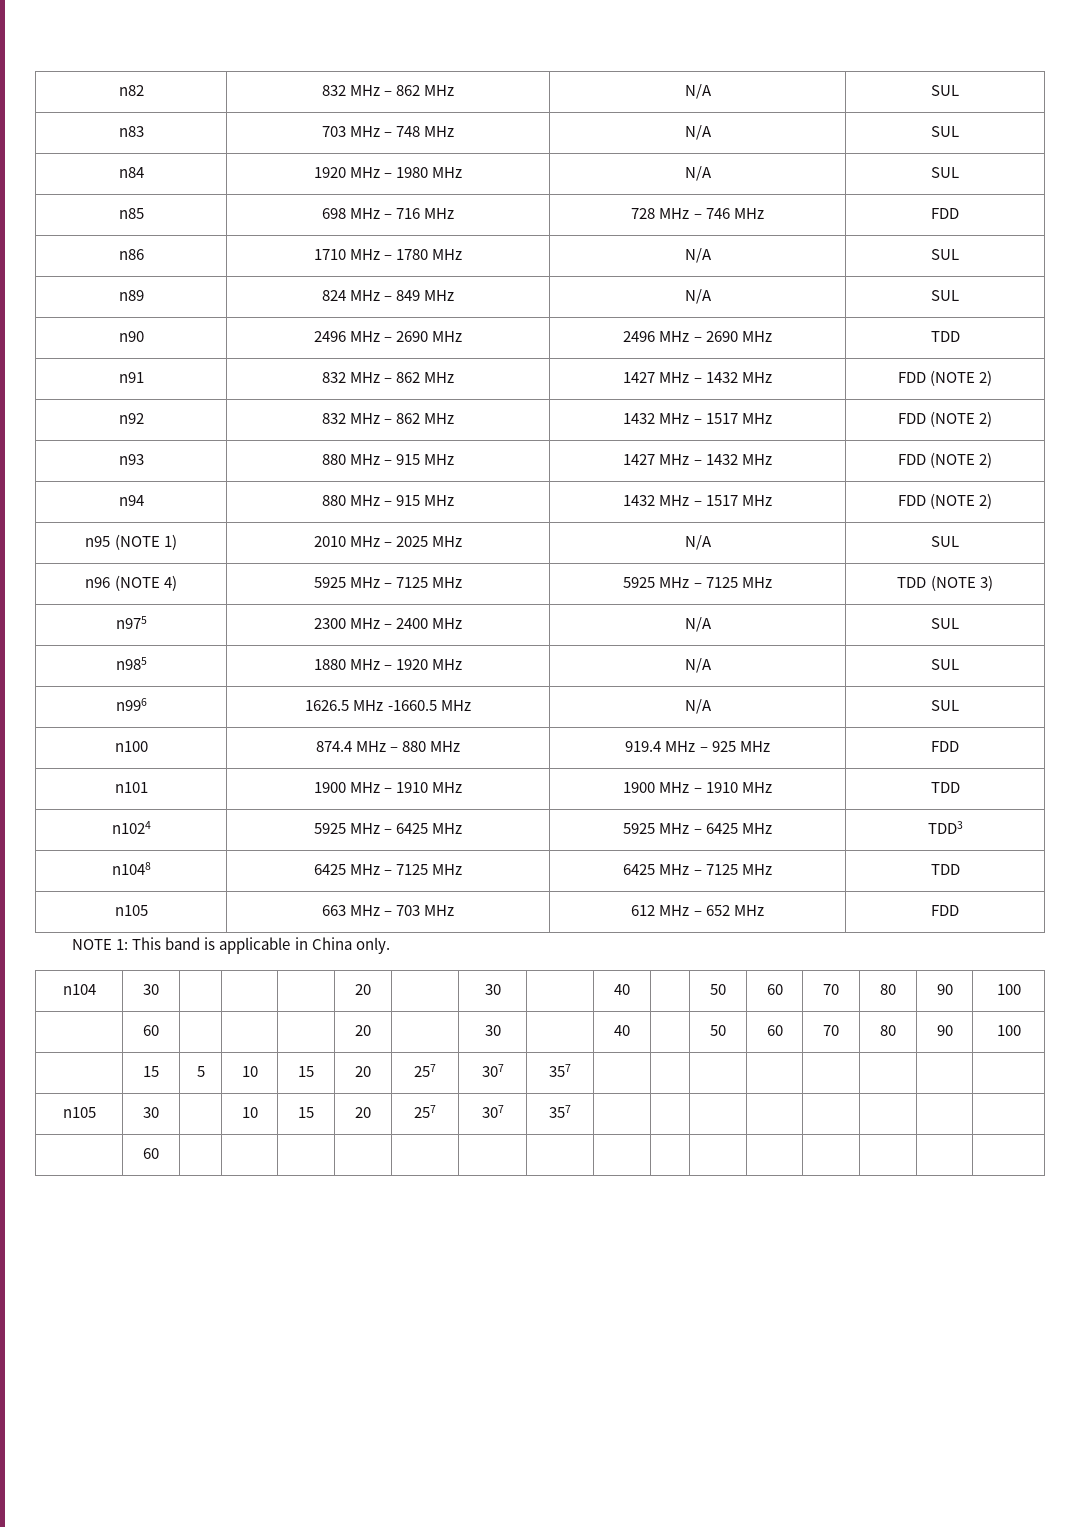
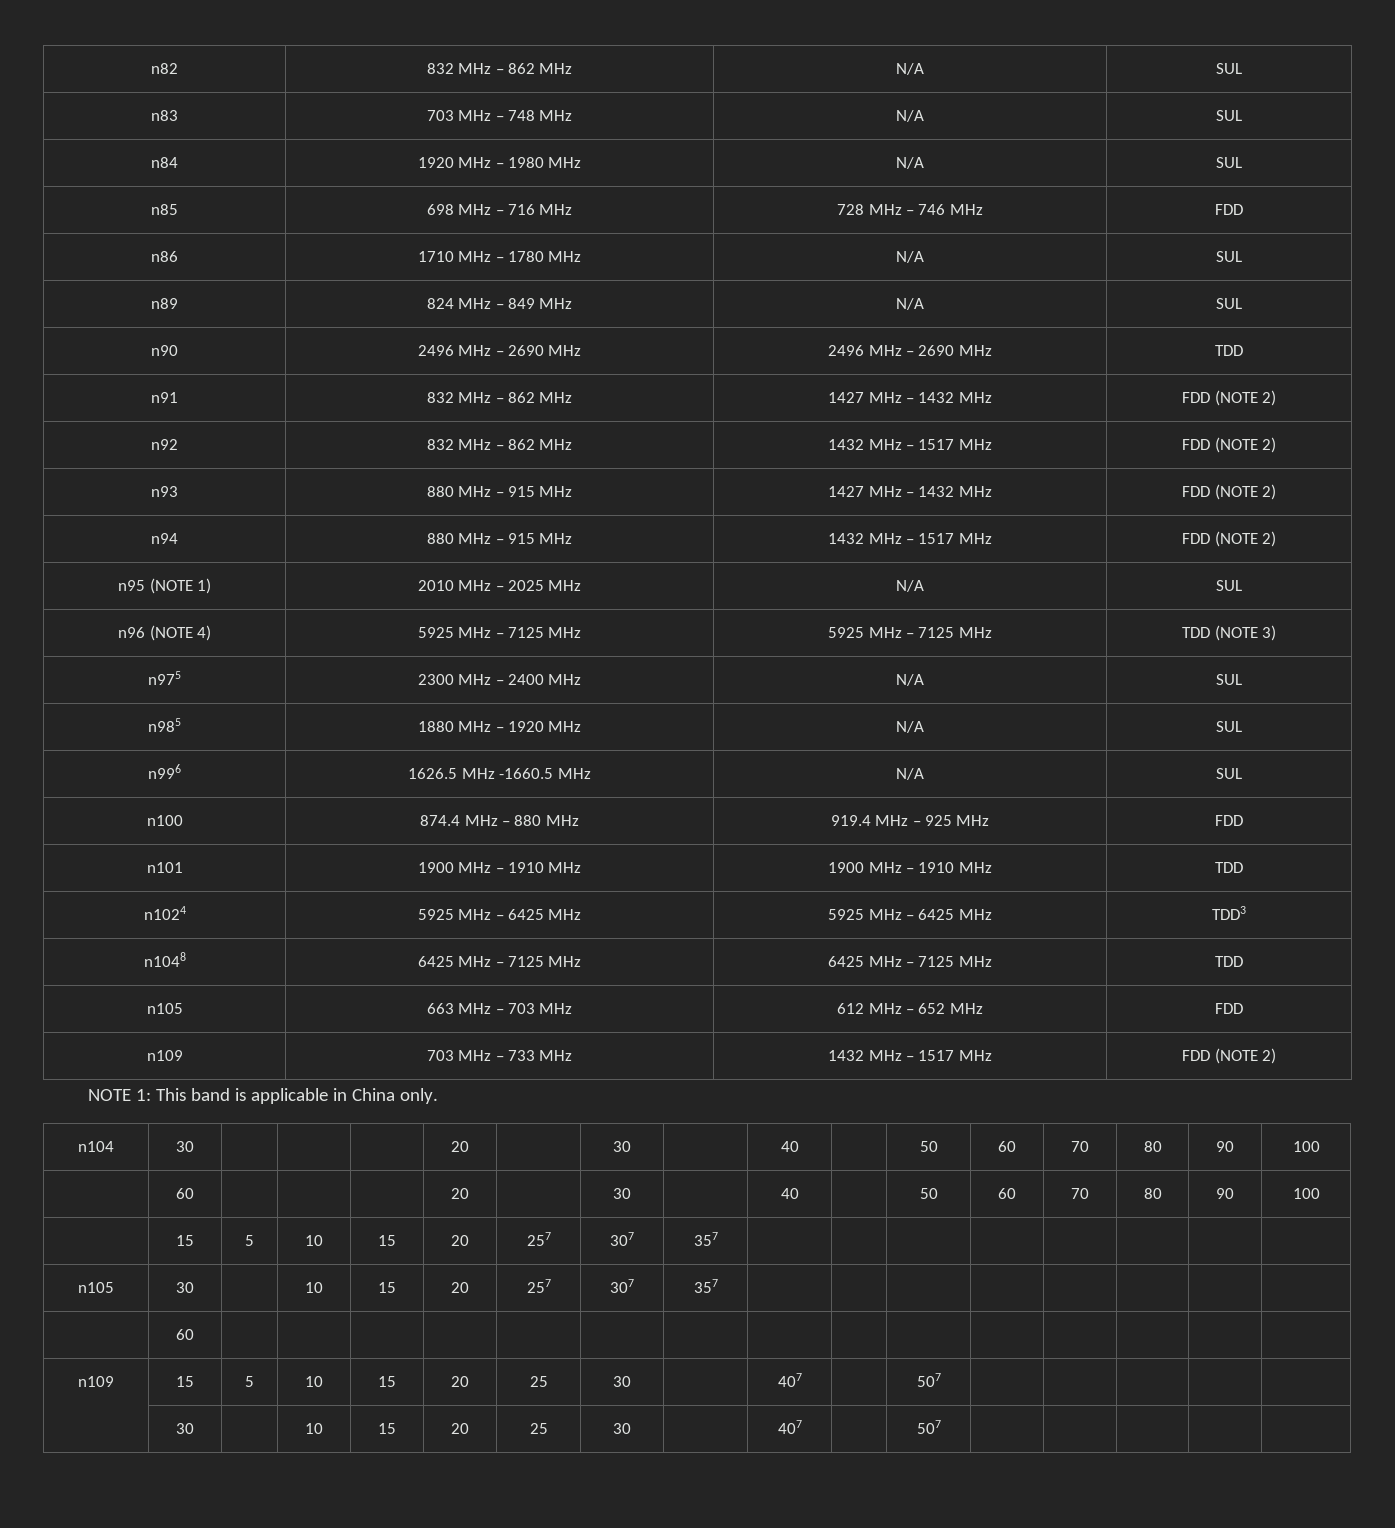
(959, 910) none -> [146,1050,183,1061] [426,1050,573,1061] [828,1050,992,1061] [1182,1048,1276,1064] // n109 | 703 MHz – 733 MHz | 1432 MHz – 1517 MHz | FDD (NOTE 2)
(159, 1153) none -> [78,1376,114,1387] [176,1376,194,1387] [245,1376,254,1387] [305,1376,323,1387] [378,1376,396,1387] [451,1376,469,1387] [529,1376,548,1387] [613,1376,631,1387] [777,1373,802,1387] [916,1373,941,1387] [176,1423,194,1434] [305,1423,323,1434] [378,1423,396,1434] [451,1423,469,1434] [529,1423,548,1434] [613,1423,631,1434] [777,1420,802,1434] [916,1420,941,1434] // n109 | 15 | 5 | 10 | 15 | 20 | 25 | 30 | | 407 | | 507 | | | | | // | 30 | | 10 | 15 | 20 | 25 | 30 | | 407 | | 507 | | | | |

